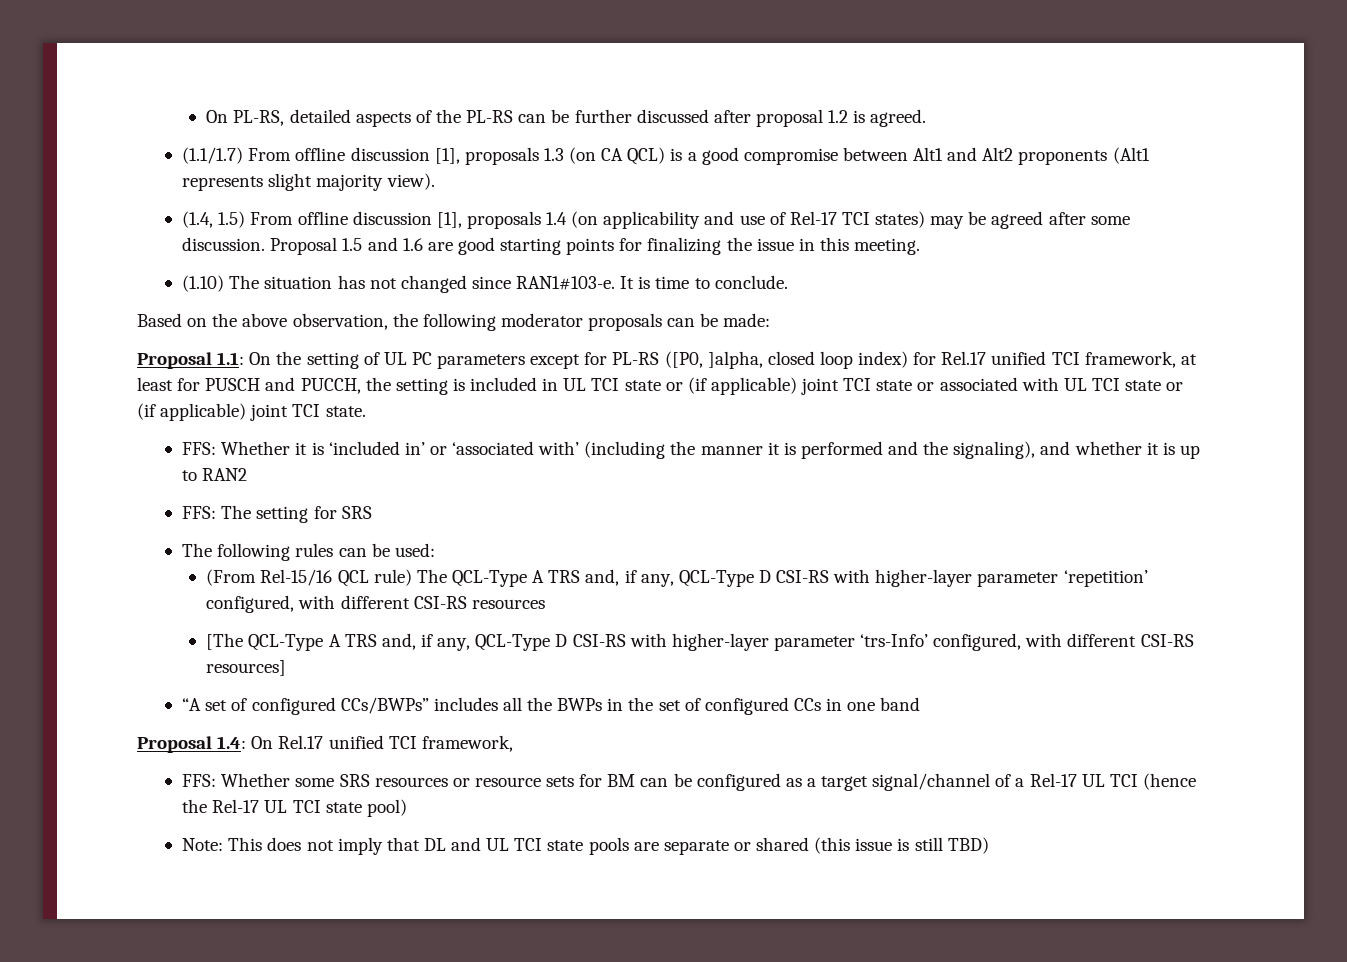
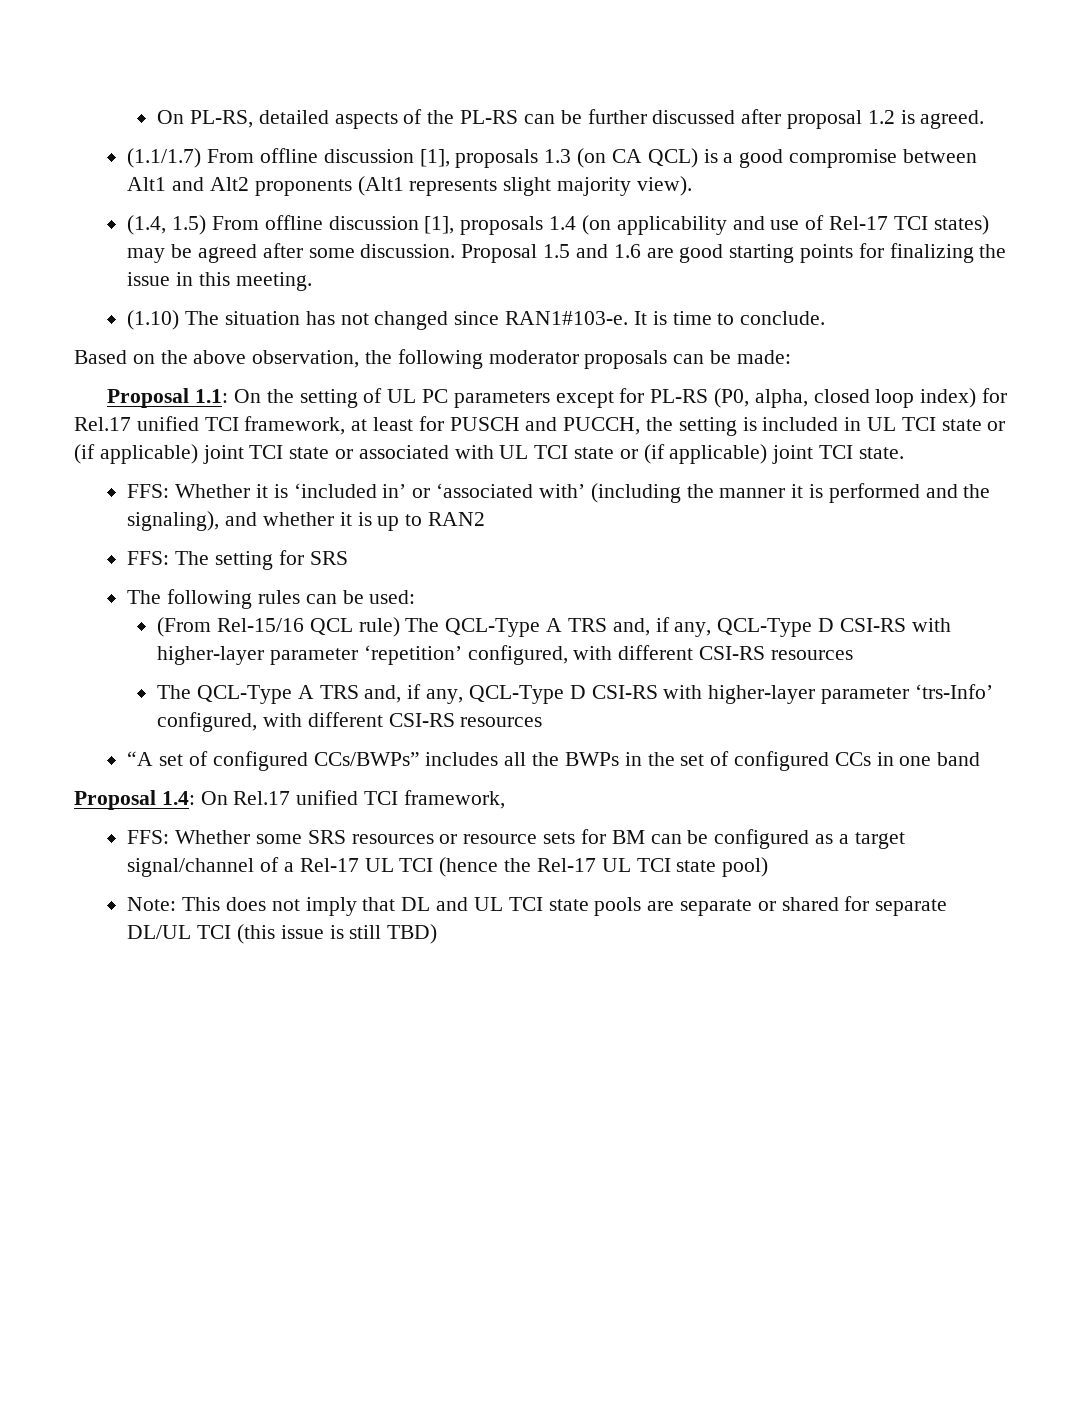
[664,351,763,369] ([P0, ]alpha, -> [713,388,808,408] (P0, alpha,
[206,633,244,650] [The -> [157,685,192,699] The
[206,660,287,676] resources] -> [460,717,543,727] resources
(810, 844) none -> [844,896,948,916] [127,925,232,939] for separate DL/UL TCI

